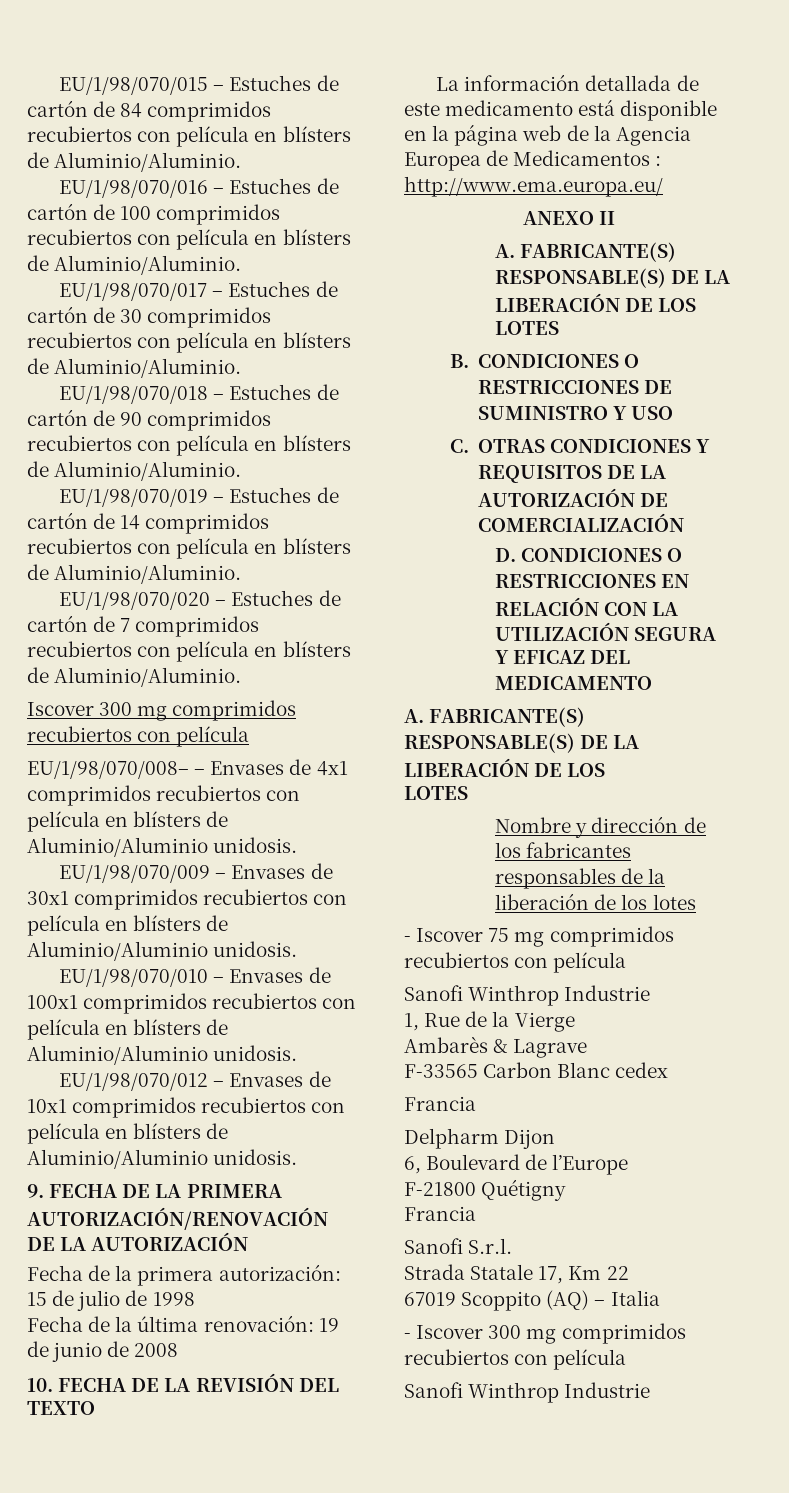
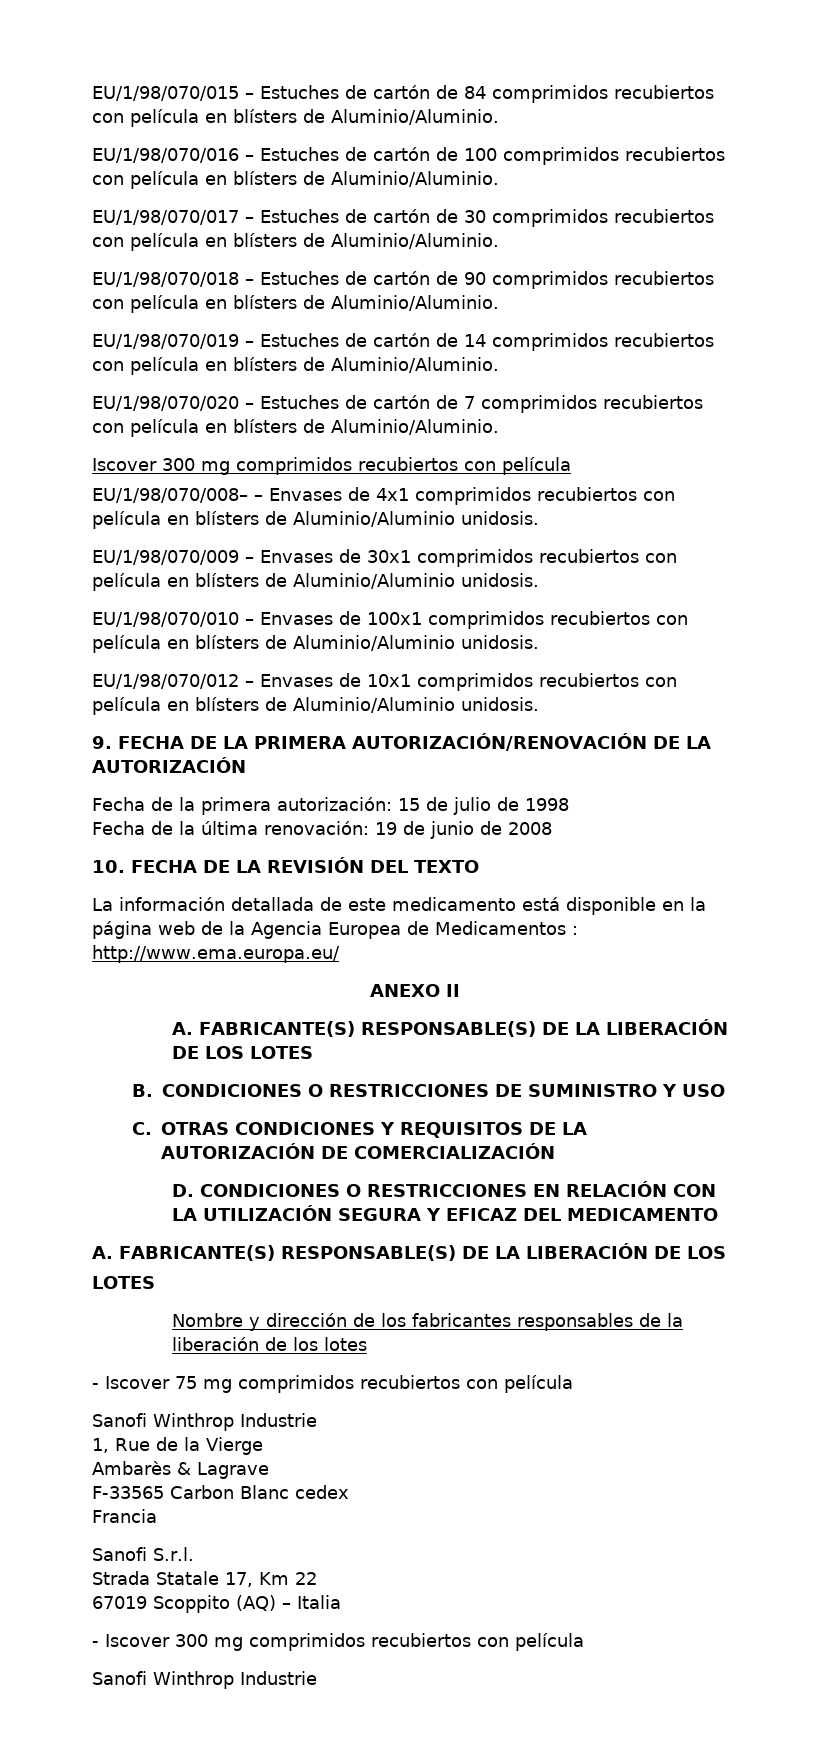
[404,1128,556,1149] [404,1154,629,1175] [404,1179,567,1201] [404,1206,476,1221] // Delpharm Dijon // 6, Boulevard de l’Europe // F-21800 Quétigny // Francia -> (157, 1516) none

